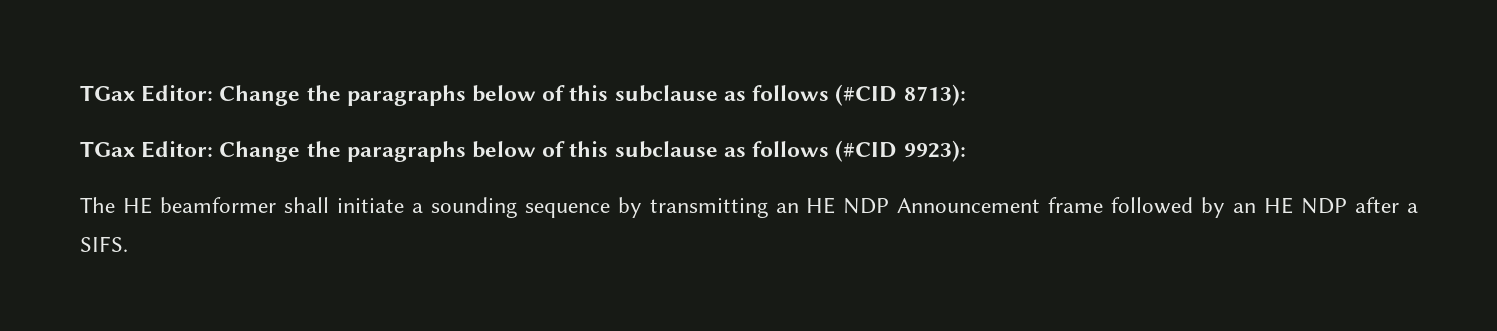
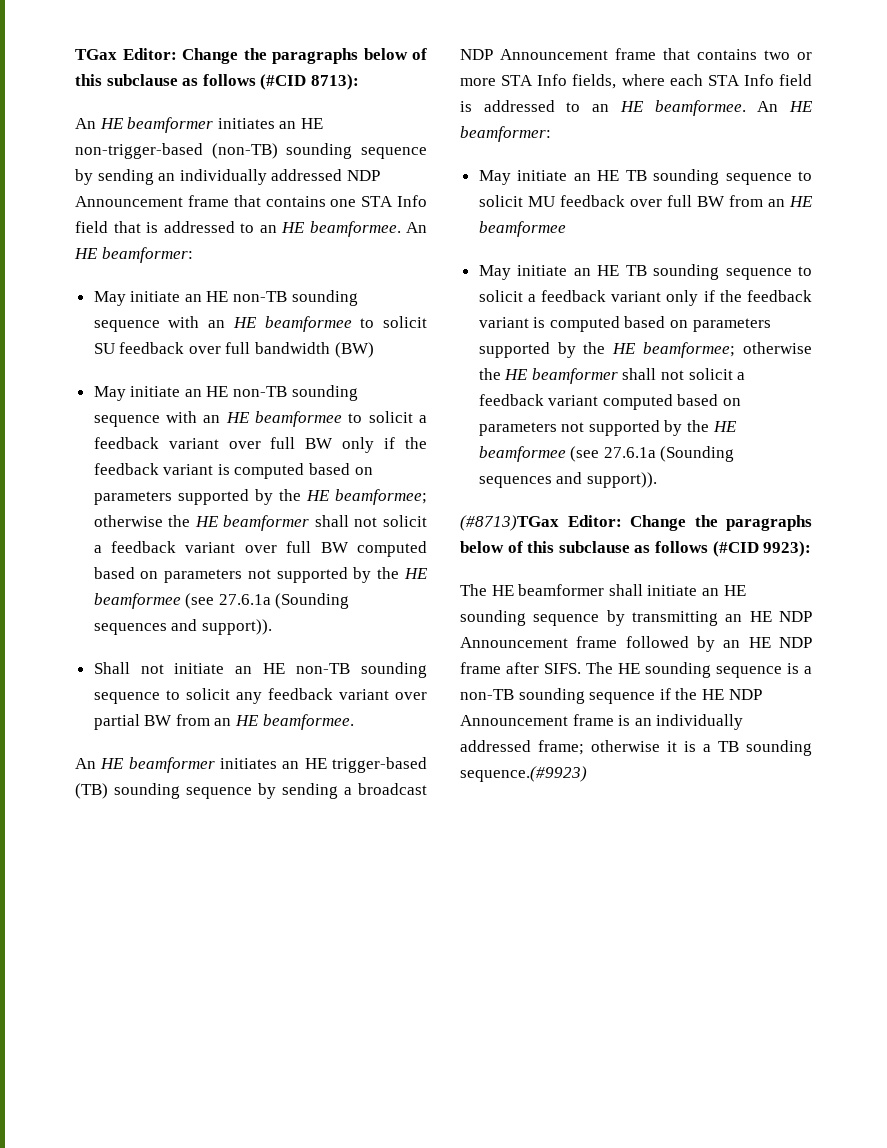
[80,141,135,157] TGax -> [75,117,323,133] [75,143,428,159] [75,169,380,185] [75,195,427,207] [75,221,427,237] [74,247,193,263] [93,290,358,306] [93,316,427,332] [93,342,374,358] [93,385,358,401] [93,411,427,427] [93,437,427,453] [93,463,373,479] [93,489,427,505] [93,515,428,531] [93,541,427,557] [93,567,429,583] [93,593,350,609] [93,619,272,635] [93,662,427,678] [93,688,428,704] [93,714,354,730] [75,757,427,773] [75,783,427,799] [460,48,812,60] [460,74,812,89] [460,100,813,116] [460,126,551,142] [478,169,812,185] [478,195,813,207] [478,221,566,237] [478,264,812,280] [478,290,812,306] [478,316,771,332] [478,342,812,358] [478,368,746,384] [478,394,742,410] [478,420,737,436] [478,446,735,462] [478,472,657,488] [460,515,559,531] An HE beamformer initiates an HE non-trigger-based (non-TB) sounding sequence by sending an individually addressed NDP Announcement frame that contains one STA Info field that is addressed to an HE beamformee. An HE beamformer: // May initiate an HE non-TB sounding sequence with an HE beamformee to solicit SU feedback over full bandwidth (BW) // May initiate an HE non-TB sounding sequence with an HE beamformee to solicit a feedback variant over full BW only if the feedback variant is computed based on parameters supported by the HE beamformee; otherwise the HE beamformer shall not solicit a feedback variant over full BW computed based on parameters not supported by the HE beamformee (see 27.6.1a (Sounding sequences and support)). // Shall not initiate an HE non-TB sounding sequence to solicit any feedback variant over partial BW from an HE beamformee. // An HE beamformer initiates an HE trigger-based (TB) sounding sequence by sending a broadcast NDP Announcement frame that contains two or more STA Info fields, where each STA Info field is addressed to an HE beamformee. An HE beamformer: // May initiate an HE TB sounding sequence to solicit MU feedback over full BW from an HE beamformee // May initiate an HE TB sounding sequence to solicit a feedback variant only if the feedback variant is computed based on parameters supported by the HE beamformee; otherwise the HE beamformer shall not solicit a feedback variant computed based on parameters not supported by the HE beamformee (see 27.6.1a (Sounding sequences and support)). // (#8713)TGax
[411,203,423,213] a -> [701,585,746,596] an HE
[1355,197,1419,213] [80,236,128,252] after a SIFS. -> [460,662,812,678] [460,688,762,704] [460,714,744,730] [460,740,812,756] [460,766,587,782] frame after SIFS. The HE sounding sequence is a non-TB sounding sequence if the HE NDP Announcement frame is an individually addressed frame; otherwise it is a TB sounding sequence.(#9923)

